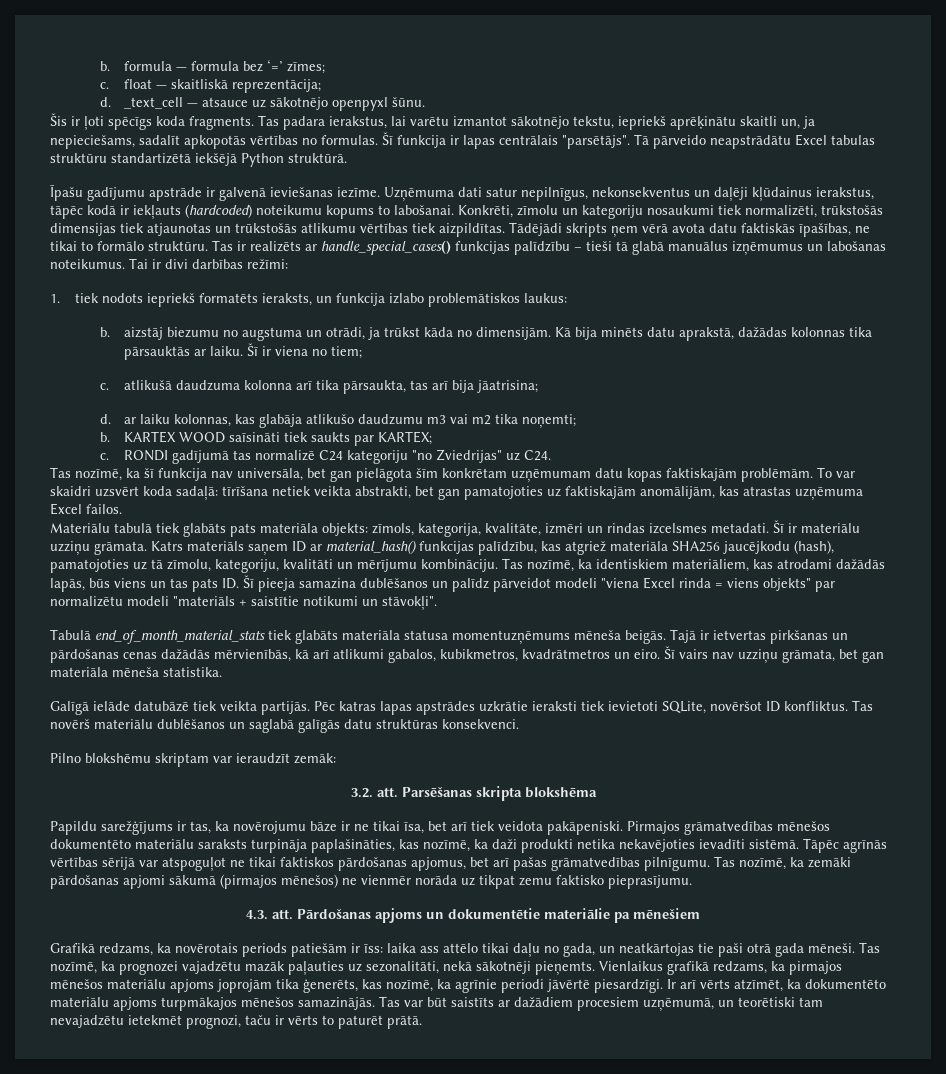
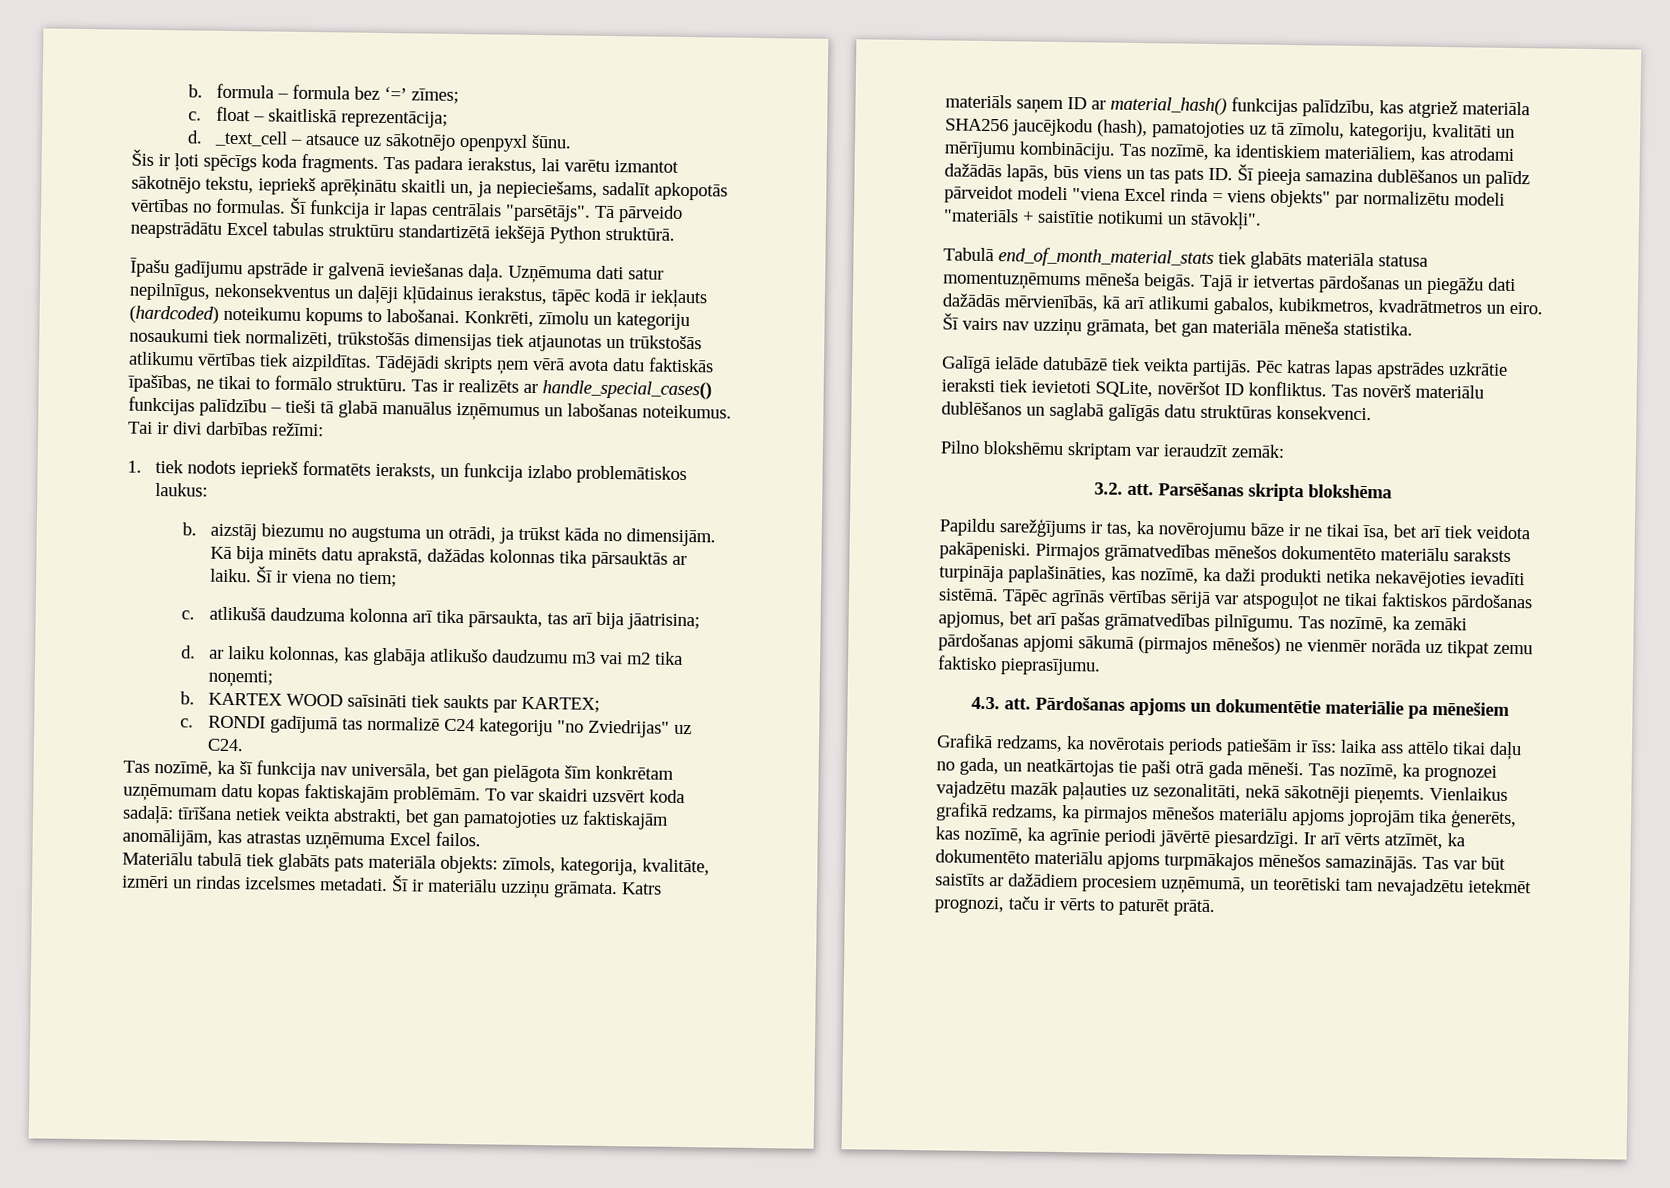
[176,67,188,71] — -> [277,93,290,99] –
[156,85,168,89] — -> [253,116,266,122] –
[187,103,199,107] — -> [290,139,303,145] –
[337,187,380,198] iezīme. -> [468,264,504,283] daļa.
[770,630,848,644] [50,649,157,663] pirkšanas un pārdošanas cenas -> [1319,275,1516,295] pārdošanas un piegāžu dati

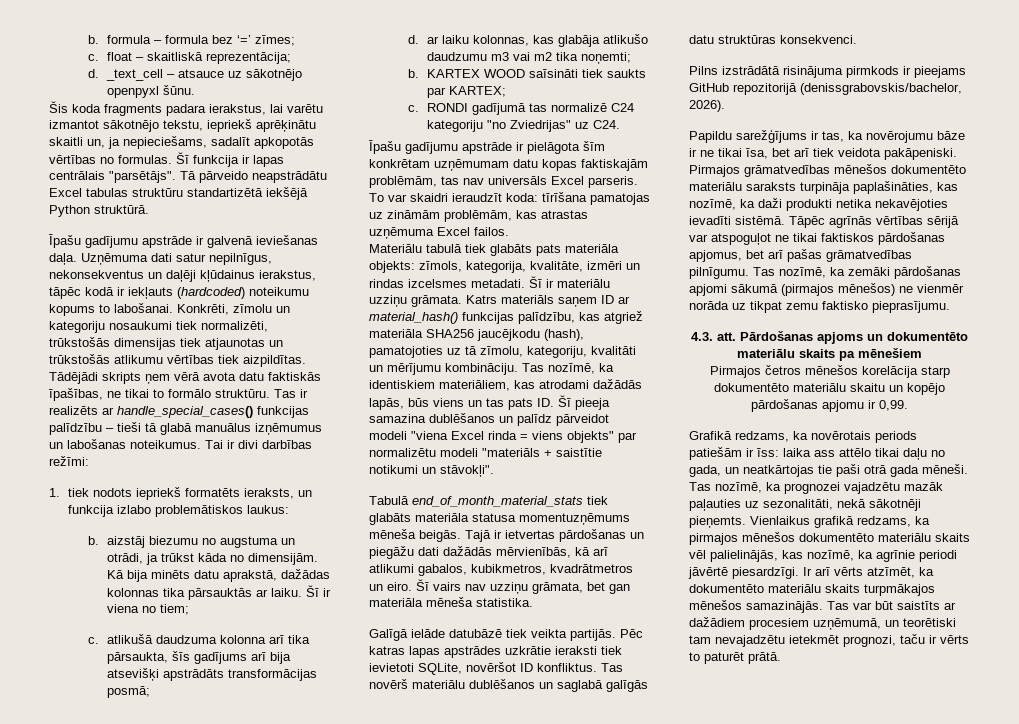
[158,153,410,173] ir ļoti spēcīgs koda fragments. Tas -> [72,104,162,116] koda fragments
[547,611,701,631] tas arī bija jāatrisina; -> [171,651,291,664] [106,668,317,681] [106,686,150,698] šīs gadījums arī bija atsevišķi apstrādāts transformācijas posmā;
[123,760,489,782] Tas nozīmē, ka šī funkcija nav universāla, bet gan -> [369,140,524,154] Īpašu gadījumu apstrāde ir
[393,786,685,805] [122,805,669,830] [122,828,213,847] problēmām. To var skaidri uzsvērt koda sadaļā: tīrīšana netiek veikta abstrakti, bet gan pamatojoties uz faktiskajām anomālijām, -> [369,176,638,188] [369,192,650,205] [369,210,512,222] problēmām, tas nav universāls Excel parseris. To var skaidri ieraudzīt koda: tīrīšana pamatojas uz zināmām problēmām,
[940,440,1285,460] [1094,482,1392,502] Pilno blokshēmu skriptam var ieraudzīt zemāk: // 3.2. att. Parsēšanas skripta blokshēma -> [689,66,966,78] [689,83,962,95] [689,100,725,112] Pilns izstrādātā risinājuma pirmkods ir pieejams GitHub repozitorijā (denissgrabovskis/bachelor, 2026).
[1215,699,1404,715] dokumentētie materiālie -> [887,331,968,341] [737,348,835,358] dokumentēto materiālu skaits
(1510, 708) none -> [709,365,950,378] [714,383,945,395] [751,399,908,412] // Pirmajos četros mēnešos korelācija starp dokumentēto materiālu skaitu un kopējo pārdošanas apjomu ir 0,99.
[1219,807,1517,829] materiālu apjoms joprojām tika ģenerēts, -> [799,533,970,542] [689,550,778,562] dokumentēto materiālu skaits vēl palielinājās,
[1107,852,1160,870] apjoms -> [825,584,860,593] skaits

